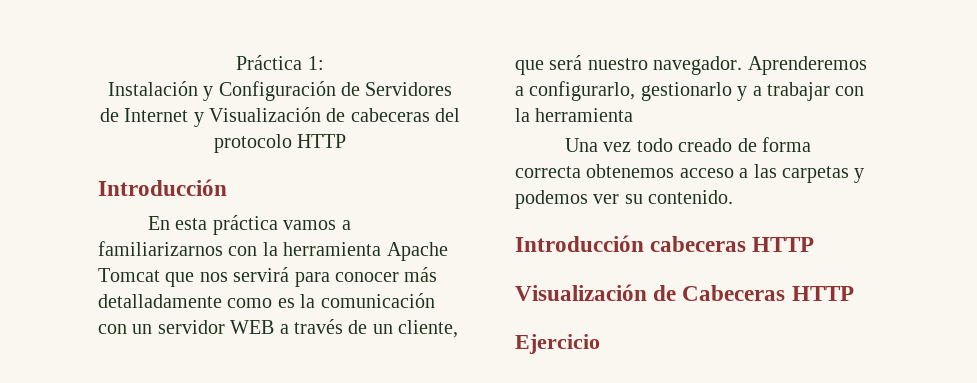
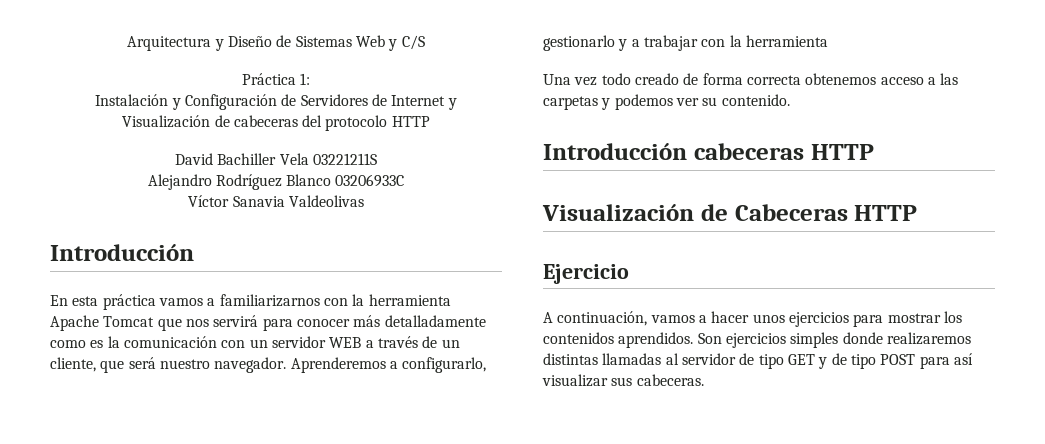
(236, 62) none -> [127,35,425,51] Arquitectura y Diseño de Sistemas Web y C/S //
(347, 141) none -> [175,153,377,165] [147,174,405,190] [188,195,364,207] // David Bachiller Vela 03221211S // Alejandro Rodríguez Blanco 03206933C // Víctor Sanavia Valdeolivas
(600, 344) none -> [543,311,962,327] [543,332,971,348] [543,353,973,369] [542,374,704,387] // A continuación, vamos a hacer unos ejercicios para mostrar los contenidos aprendidos. Son ejercicios simples donde realizaremos distintas llamadas al servidor de tipo GET y de tipo POST para así visualizar sus cabeceras.

